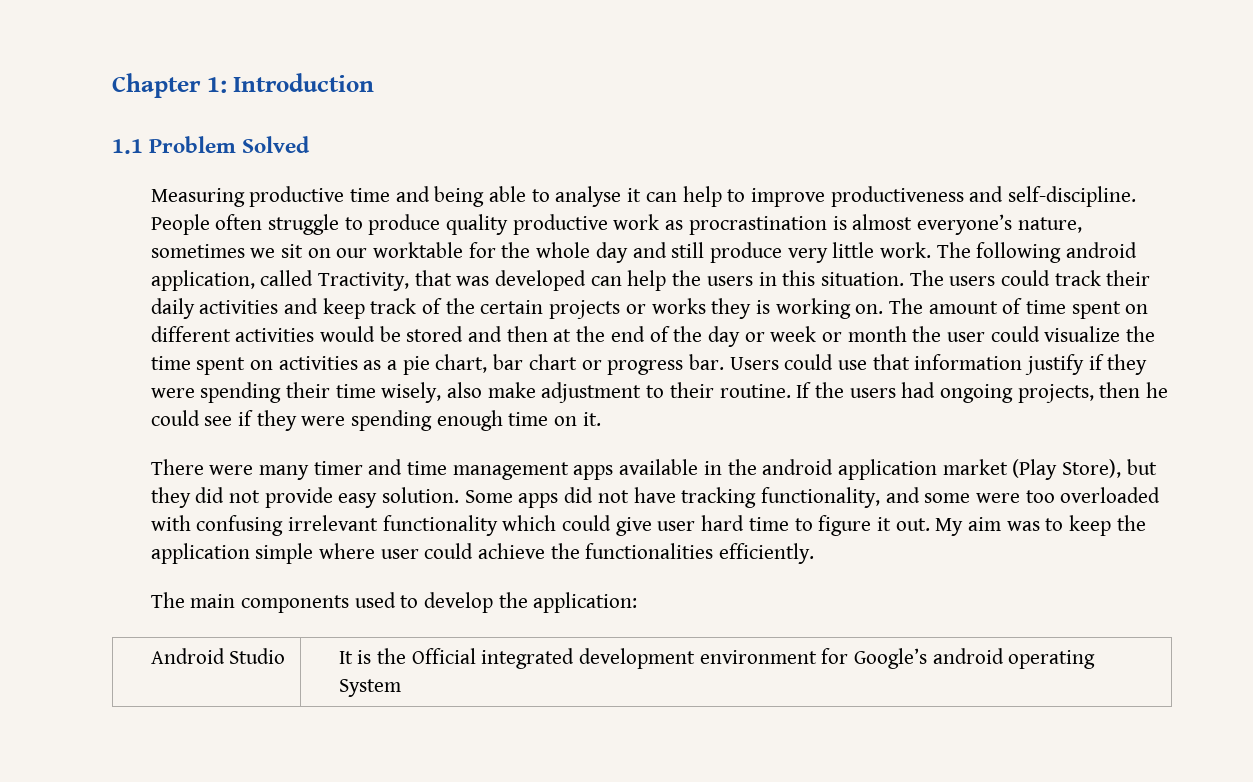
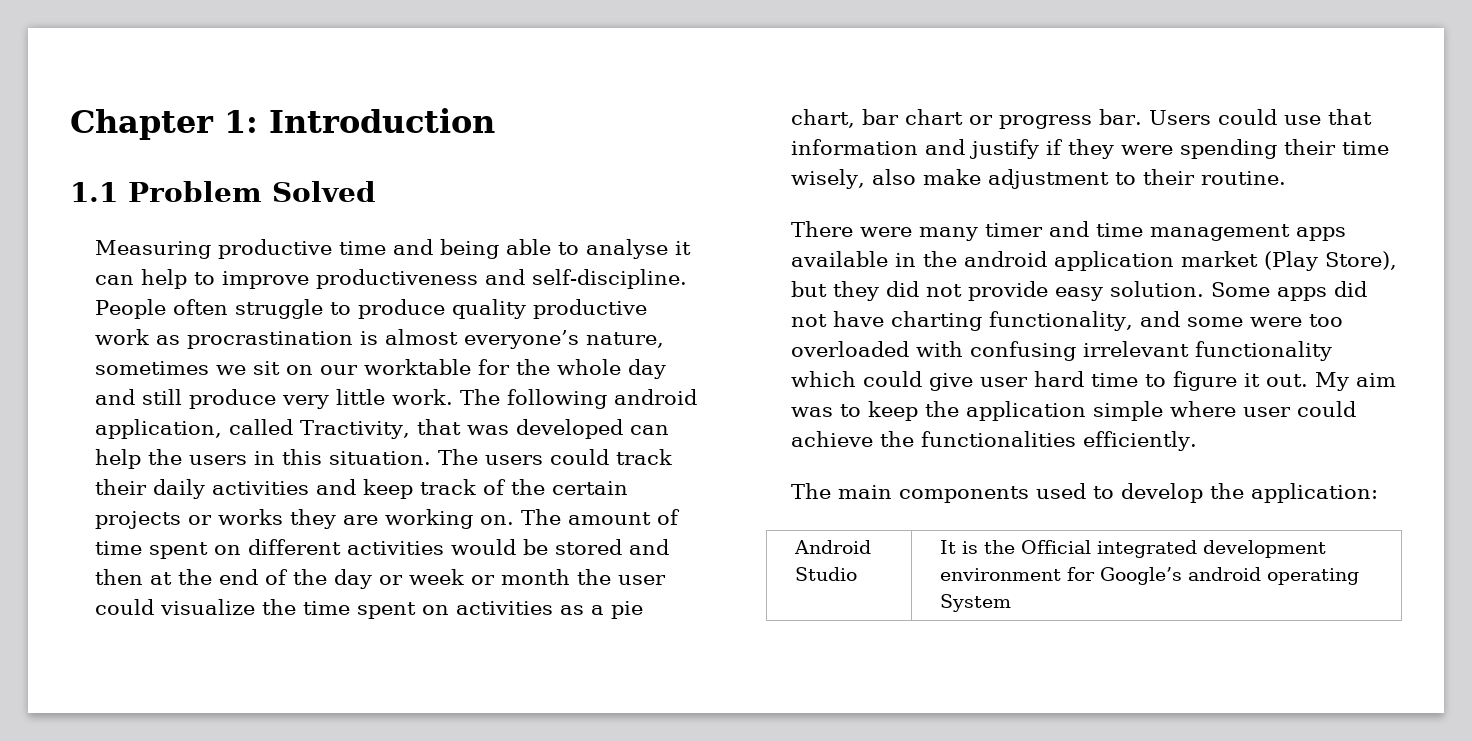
[755,300,770,314] is -> [343,515,379,525] are
(1023, 362) none -> [925,139,966,155] and
[796,382,1168,403] [150,410,601,431] If the users had ongoing projects, then he could see if they were spending enough time on it. -> (1287, 178) none
[681,487,757,508] tracking -> [891,311,983,331] charting

